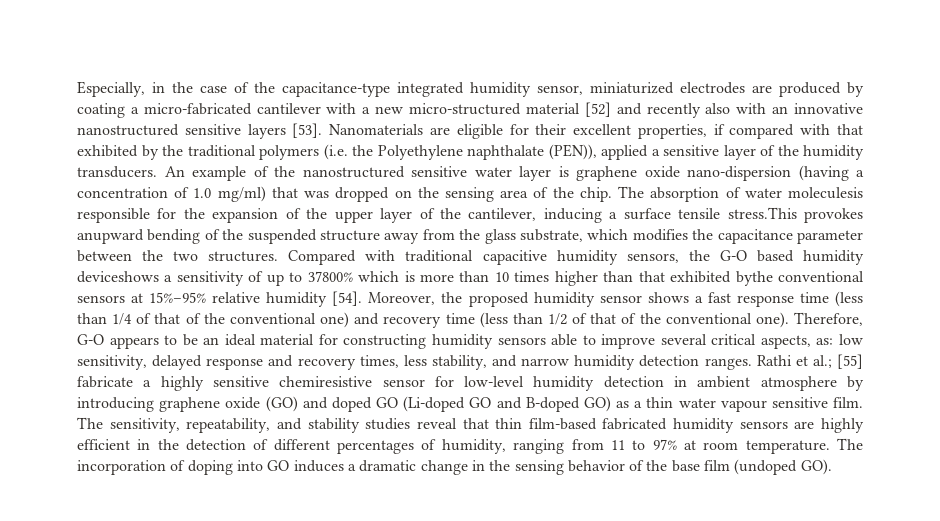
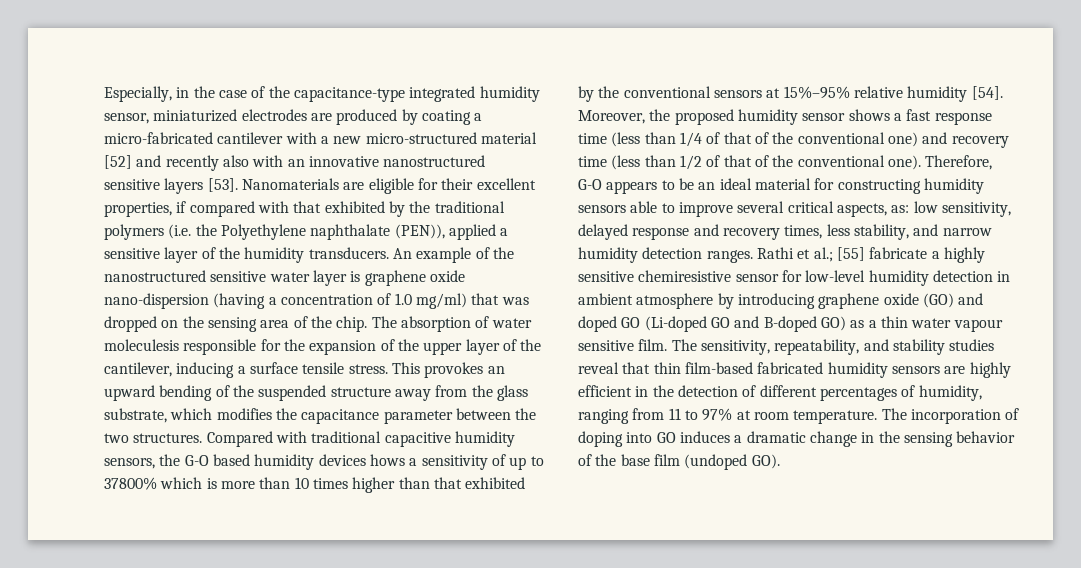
[727,207,863,223] [77,229,144,244] stress.This provokes anupward -> [348,362,505,378] [104,385,155,401] stress. This provokes an upward
[77,271,159,283] deviceshows -> [318,454,405,466] devices hows
[735,271,773,286] bythe -> [578,86,620,102] by the

